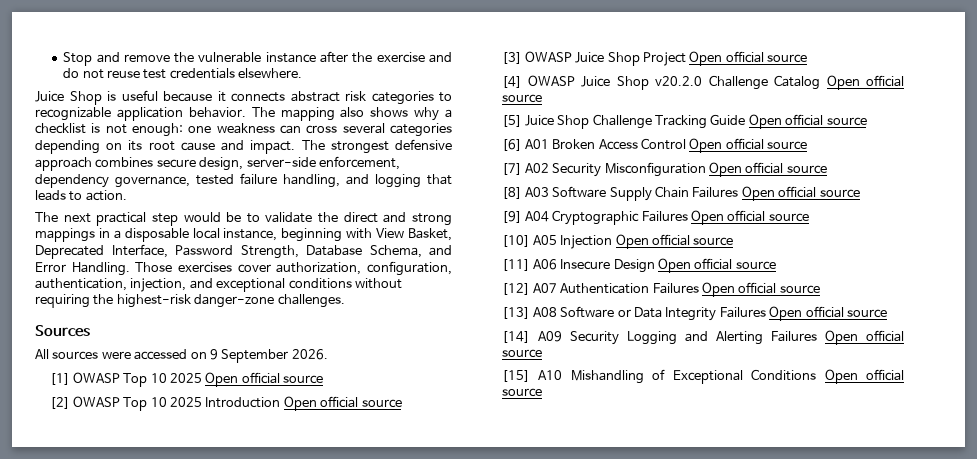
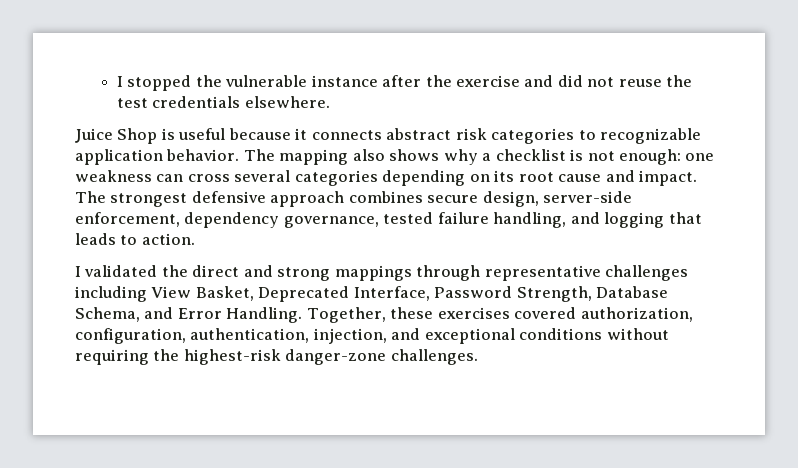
[63,52,170,66] Stop and remove -> [116,75,192,91] I stopped
[63,68,80,78] do -> [557,75,583,87] did
(141, 74) none -> [666,75,693,87] the
[35,212,313,226] The next practical step would be to validate -> [75,265,158,277] I validated
[98,228,373,242] in a disposable local instance, beginning with -> [416,265,689,281] [75,286,147,302] through representative challenges including
[135,262,271,273] Those exercises cover -> [306,307,577,323] Together, these exercises covered
[35,325,90,337] [35,349,328,363] [49,372,324,387] [49,396,402,411] [501,51,808,66] [501,75,904,90] [501,94,542,103] [501,114,867,129] [501,138,808,153] [501,162,827,177] [501,186,860,201] [501,210,809,225] [501,234,734,249] [501,258,776,273] [501,282,820,297] [501,306,887,321] [501,330,904,345] [501,349,542,358] [501,369,904,384] [501,388,542,397] // Sources // All sources were accessed on 9 September 2026. // [1] OWASP Top 10 2025 Open official source // [2] OWASP Top 10 2025 Introduction Open official source // [3] OWASP Juice Shop Project Open official source // [4] OWASP Juice Shop v20.2.0 Challenge Catalog Open official source // [5] Juice Shop Challenge Tracking Guide Open official source // [6] A01 Broken Access Control Open official source // [7] A02 Security Misconfiguration Open official source // [8] A03 Software Supply Chain Failures Open official source // [9] A04 Cryptographic Failures Open official source // [10] A05 Injection Open official source // [11] A06 Insecure Design Open official source // [12] A07 Authentication Failures Open official source // [13] A08 Software or Data Integrity Failures Open official source // [14] A09 Security Logging and Alerting Failures Open official source // [15] A10 Mishandling of Exceptional Conditions Open official source -> (478, 357) none

